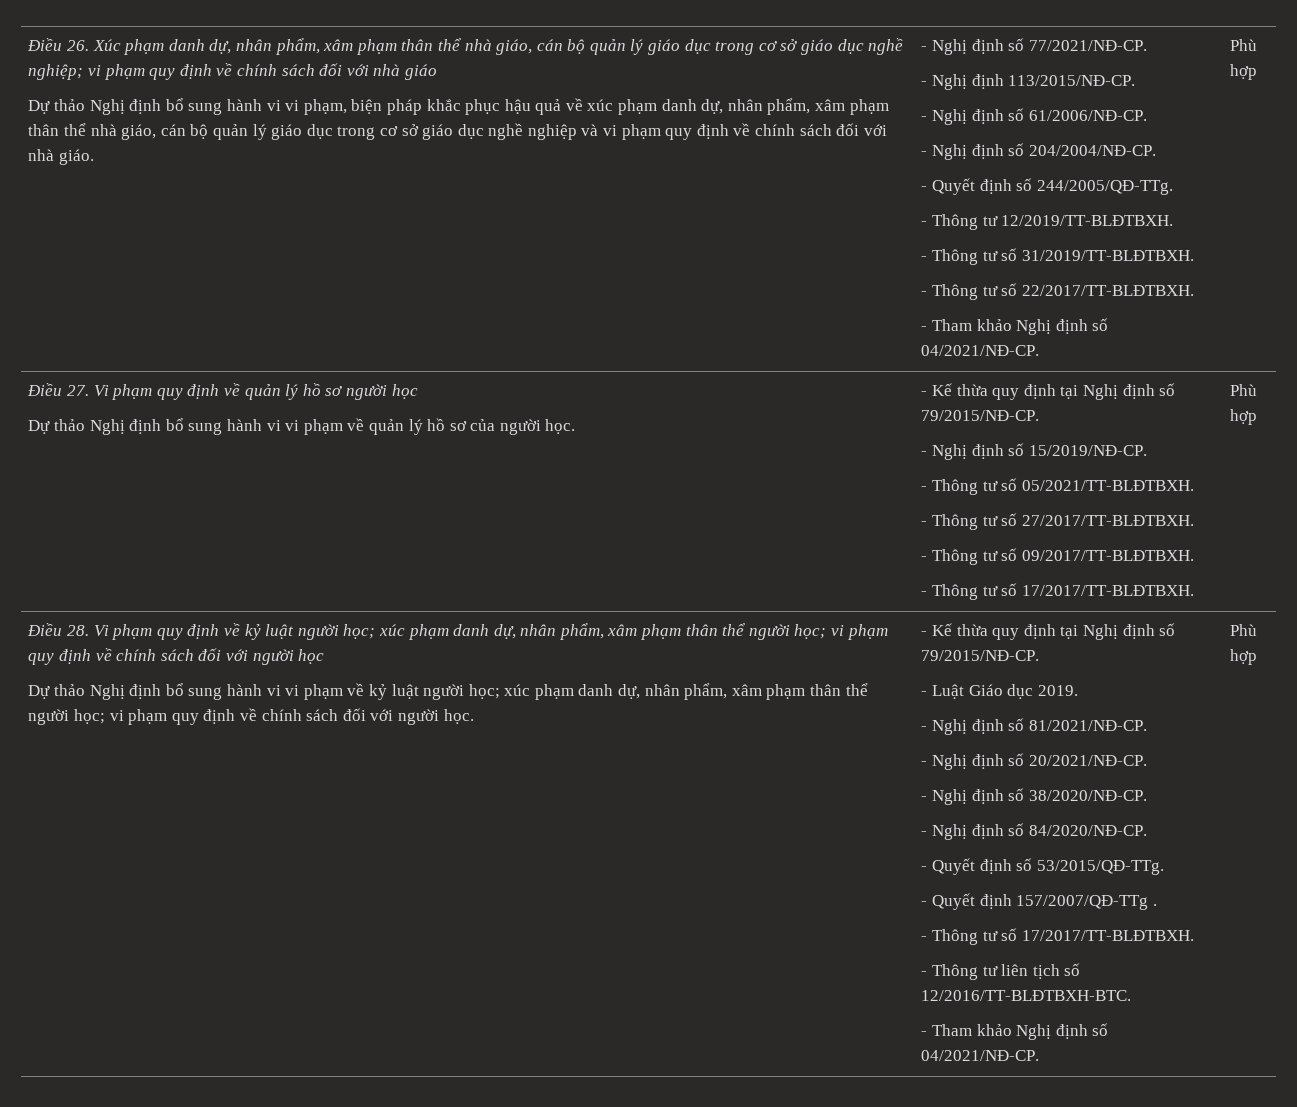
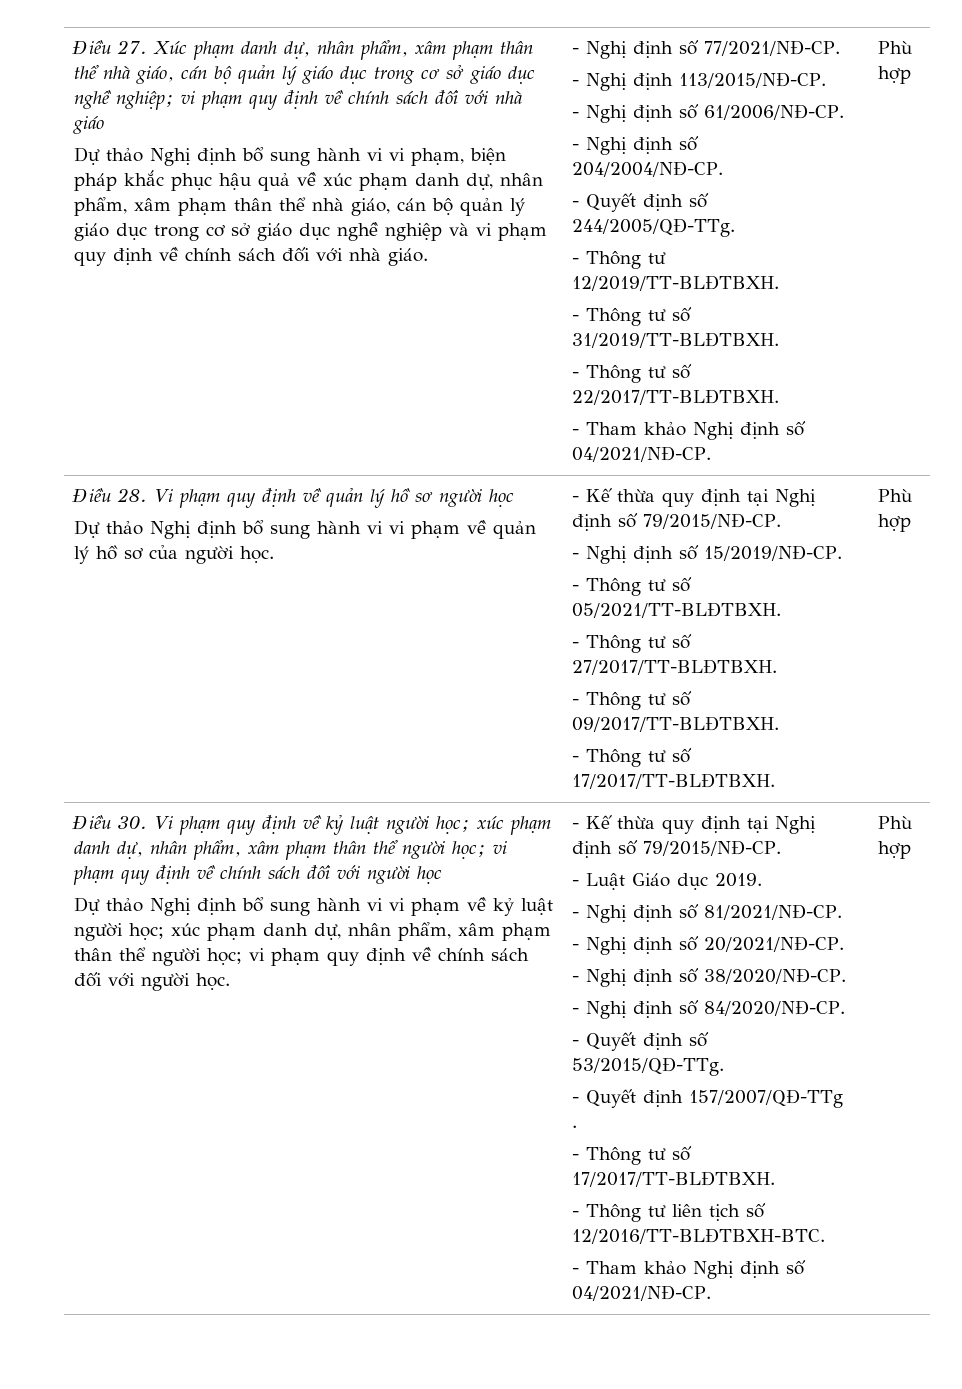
[27,38,90,51] Điều 26. -> [71,40,147,55] Điều 27.
[67,385,90,396] 27. -> [116,488,147,502] 28.
[67,625,90,636] 28. -> [117,816,147,829] 30.

